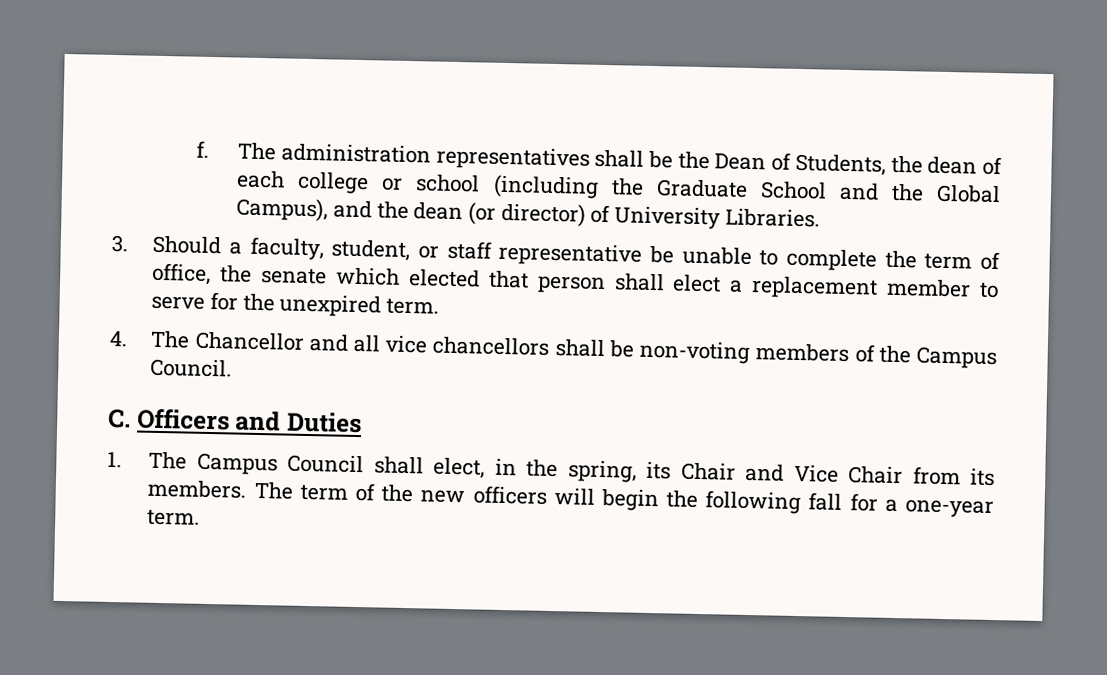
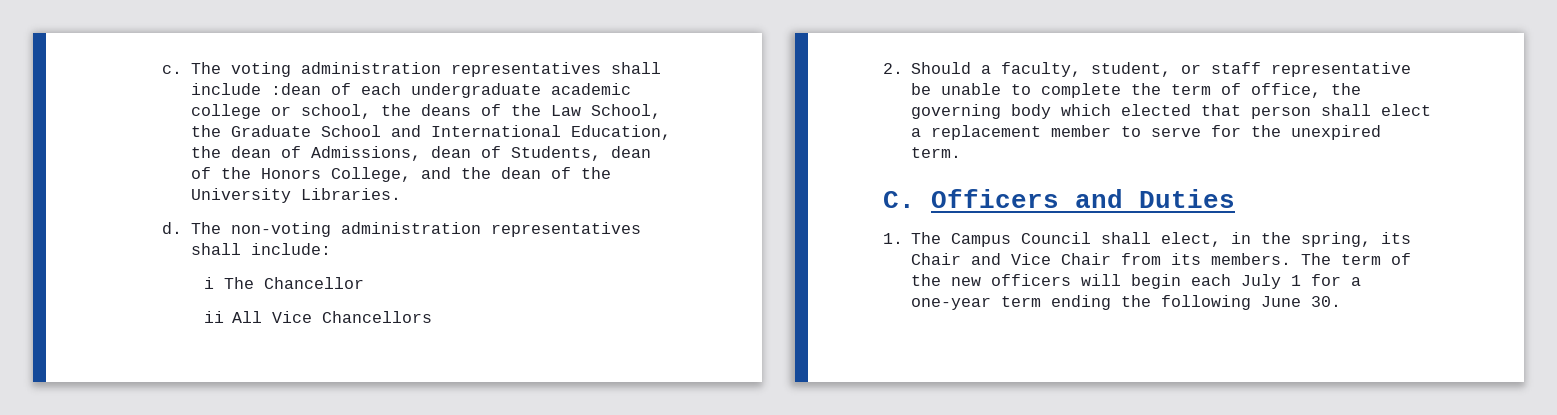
[195,140,1002,176] [236,170,1001,204] [236,197,820,230] [111,234,128,253] f. The administration representatives shall be the Dean of Students, the dean of each college or school (including the Graduate School and the Global Campus), and the dean (or director) of University Libraries. // 3. -> [162,62,661,77] [190,83,631,98] [190,104,661,119] [190,125,671,140] [190,146,651,161] [190,167,611,182] [190,188,401,203] [162,222,641,237] [190,243,331,255] [203,277,365,289] [203,311,432,323] [883,63,903,74] c. The voting administration representatives shall include :dean of each undergraduate academic college or school, the deans of the Law School, the Graduate School and International Education, the dean of Admissions, dean of Students, dean of the Honors College, and the dean of the University Libraries. // d. The non-voting administration representatives shall include: // i The Chancellor // ii All Vice Chancellors // 2.
[261,268,328,285] senate -> [911,104,1052,119] governing body
[109,330,998,370] [150,358,233,378] // 4. The Chancellor and all vice chancellors shall be non-voting members of the Campus Council. -> (962, 152) none
[666,490,994,519] [147,509,201,526] the following fall for a one-year term. -> [1191,274,1362,289] [911,295,1342,310] each July 1 for a one-year term ending the following June 30.

